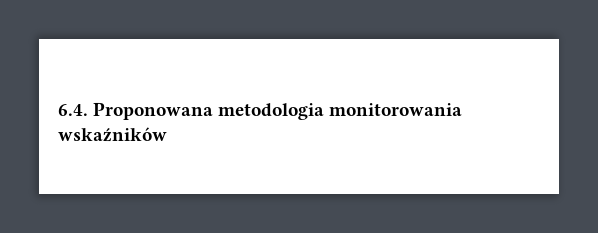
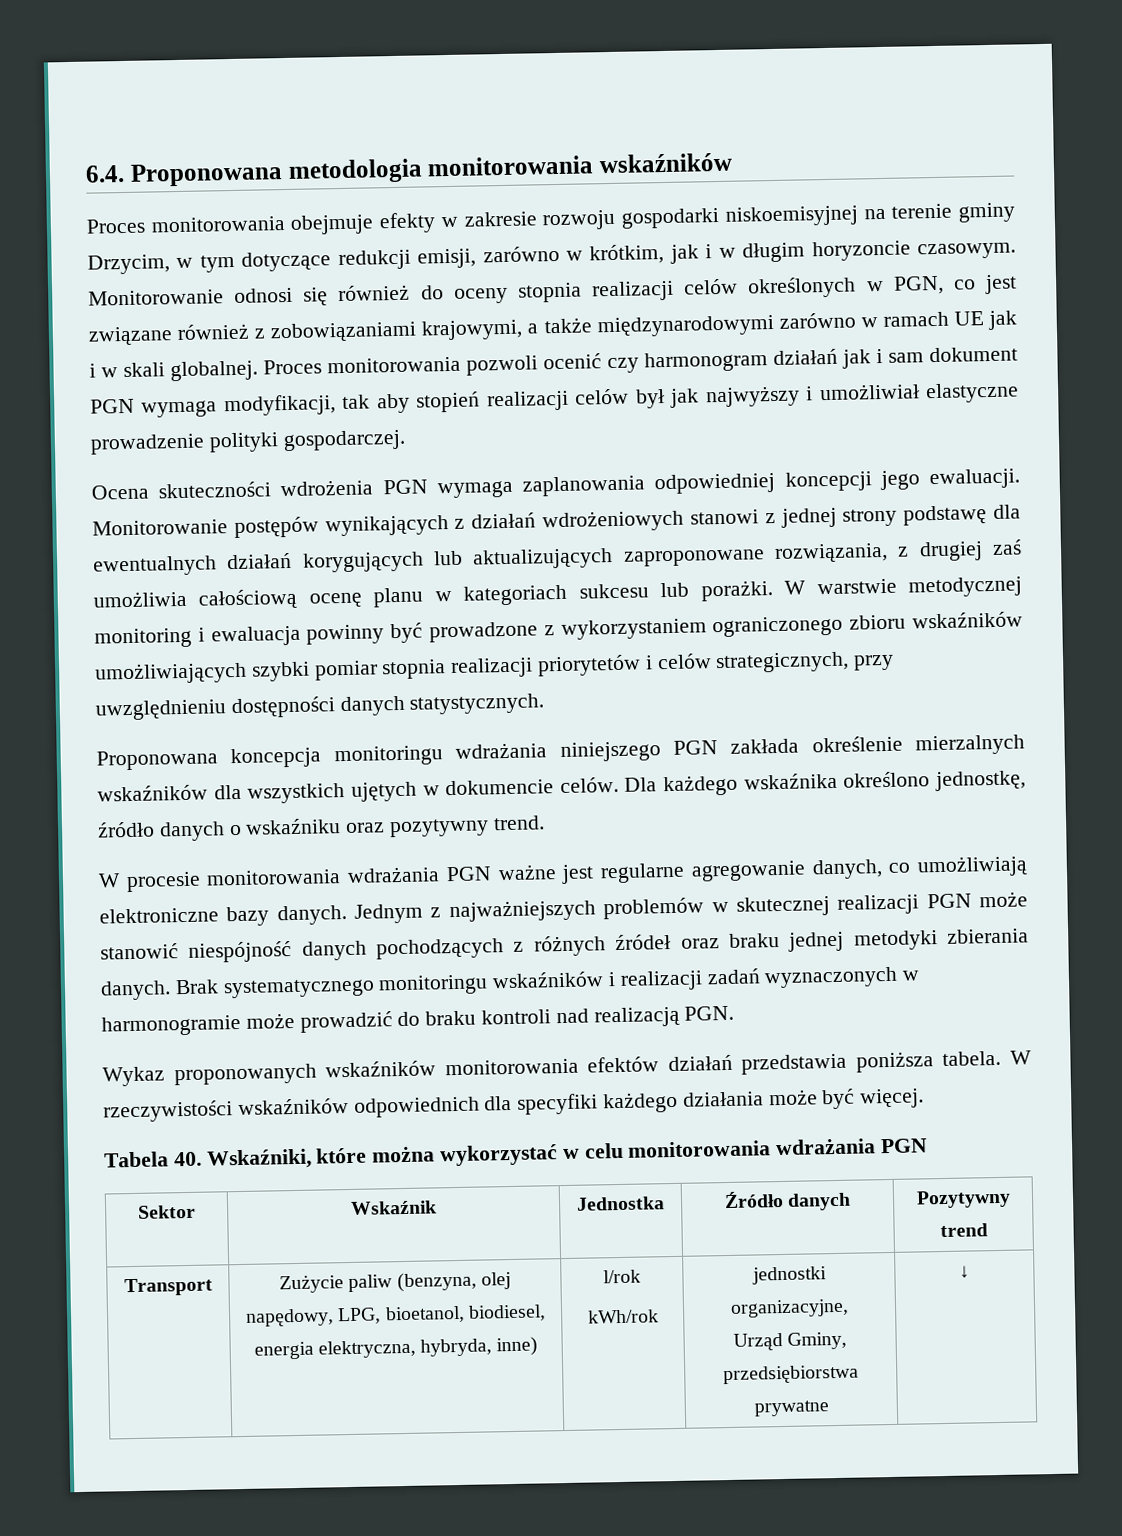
(167, 134) none -> [86,202,1016,235] [87,240,1017,275] [88,274,1018,306] [88,310,1018,346] [89,346,1018,382] [90,382,1019,418] [90,429,406,455] [91,468,1020,500] [92,504,1022,539] [93,539,1023,577] [93,576,1023,610] [94,611,1023,649] [95,651,895,685] [95,693,545,721] [96,734,1025,771] [97,770,1026,804] [97,815,545,842] [98,855,1029,893] [99,891,1029,927] [100,928,1030,963] [100,966,920,1001] [101,1005,735,1037] [102,1050,1032,1087] [103,1088,925,1123] [104,1138,929,1170] [138,1204,196,1219] [350,1200,437,1215] [576,1196,665,1211] [723,1190,852,1211] [915,1189,1011,1209] [939,1223,988,1238] [123,1277,213,1297] [279,1271,511,1294] [245,1304,546,1327] [253,1336,539,1360] [603,1269,641,1284] [587,1309,659,1324] [751,1266,827,1285] [730,1298,849,1318] [732,1331,848,1351] [723,1364,859,1385] [753,1400,830,1417] [959,1265,970,1278] // Proces monitorowania obejmuje efekty w zakresie rozwoju gospodarki niskoemisyjnej na terenie gminy Drzycim, w tym dotyczące redukcji emisji, zarówno w krótkim, jak i w długim horyzoncie czasowym. Monitorowanie odnosi się również do oceny stopnia realizacji celów określonych w PGN, co jest związane również z zobowiązaniami krajowymi, a także międzynarodowymi zarówno w ramach UE jak i w skali globalnej. Proces monitorowania pozwoli ocenić czy harmonogram działań jak i sam dokument PGN wymaga modyfikacji, tak aby stopień realizacji celów był jak najwyższy i umożliwiał elastyczne prowadzenie polityki gospodarczej. // Ocena skuteczności wdrożenia PGN wymaga zaplanowania odpowiedniej koncepcji jego ewaluacji. Monitorowanie postępów wynikających z działań wdrożeniowych stanowi z jednej strony podstawę dla ewentualnych działań korygujących lub aktualizujących zaproponowane rozwiązania, z drugiej zaś umożliwia całościową ocenę planu w kategoriach sukcesu lub porażki. W warstwie metodycznej monitoring i ewaluacja powinny być prowadzone z wykorzystaniem ograniczonego zbioru wskaźników umożliwiających szybki pomiar stopnia realizacji priorytetów i celów strategicznych, przy uwzględnieniu dostępności danych statystycznych. // Proponowana koncepcja monitoringu wdrażania niniejszego PGN zakłada określenie mierzalnych wskaźników dla wszystkich ujętych w dokumencie celów. Dla każdego wskaźnika określono jednostkę, źródło danych o wskaźniku oraz pozytywny trend. // W procesie monitorowania wdrażania PGN ważne jest regularne agregowanie danych, co umożliwiają elektroniczne bazy danych. Jednym z najważniejszych problemów w skutecznej realizacji PGN może stanowić niespójność danych pochodzących z różnych źródeł oraz braku jednej metodyki zbierania danych. Brak systematycznego monitoringu wskaźników i realizacji zadań wyznaczonych w harmonogramie może prowadzić do braku kontroli nad realizacją PGN. // Wykaz proponowanych wskaźników monitorowania efektów działań przedstawia poniższa tabela. W rzeczywistości wskaźników odpowiednich dla specyfiki każdego działania może być więcej. // Tabela 40. Wskaźniki, które można wykorzystać w celu monitorowania wdrażania PGN // Sektor | Wskaźnik | Jednostka | Źródło danych | Pozytywny trend // Transport | Zużycie paliw (benzyna, olej napędowy, LPG, bioetanol, biodiesel, energia elektryczna, hybryda, inne) | l/rok // kWh/rok | jednostki organizacyjne, // Urząd Gminy, przedsiębiorstwa prywatne | ↓

